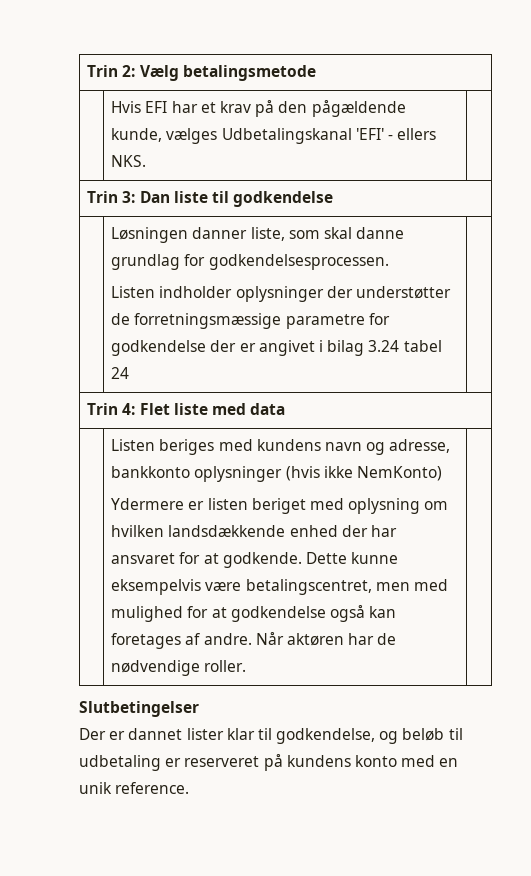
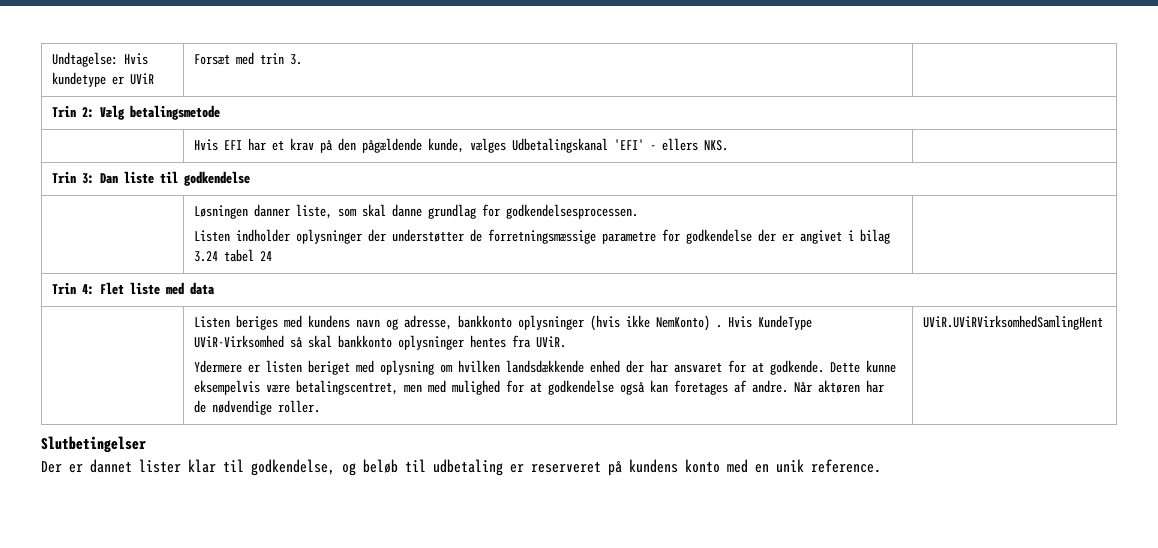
(87, 71) none -> [52,52,149,67] [52,72,155,87] [194,52,303,65] Undtagelse: Hvis kundetype er UViR | Forsæt med trin 3. | //
(443, 473) none -> [716,315,813,330] [194,335,567,350] . Hvis KundeType UViR-Virksomhed så skal bankkonto oplysninger hentes fra UViR.
(247, 666) none -> [923,315,1104,330] UViR.UViRVirksomhedSamlingHent

